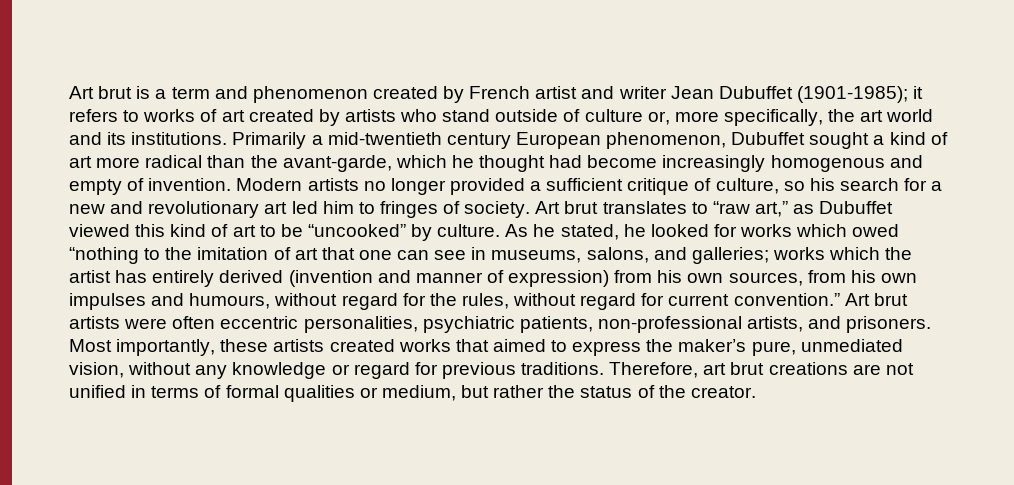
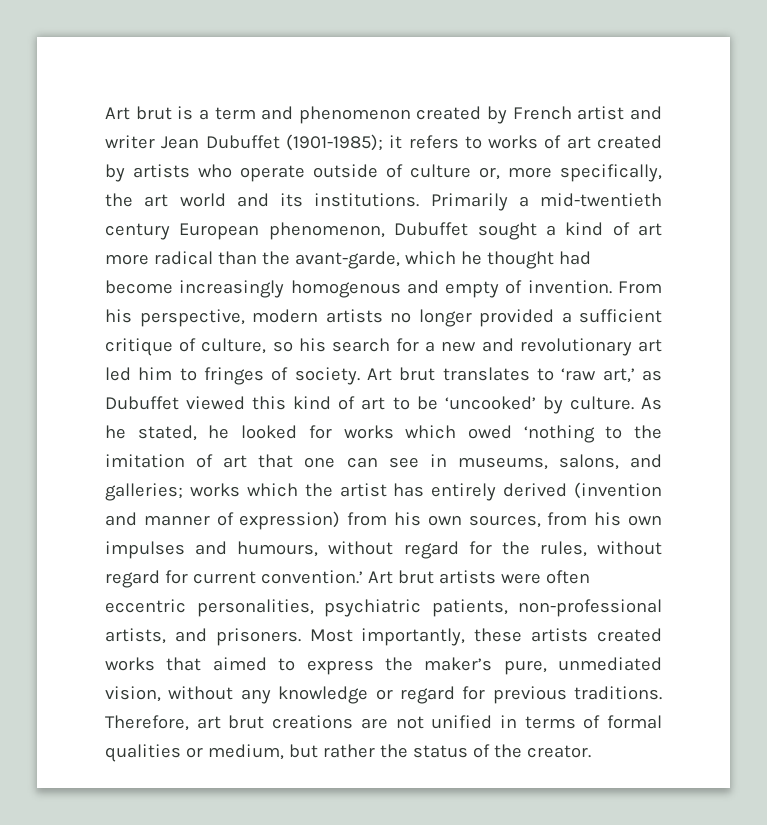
[442,109,491,122] stand -> [240,165,305,182] operate
[236,178,303,191] Modern -> [618,281,662,294] [105,309,318,327] From his perspective, modern
[712,201,788,217] “raw art,” -> [561,368,635,383] ‘raw art,’
[307,224,406,237] “uncooked” -> [444,396,536,410] ‘uncooked’
[69,247,139,264] “nothing -> [523,425,595,443] ‘nothing
[733,293,840,306] convention.” -> [260,570,363,584] convention.’

